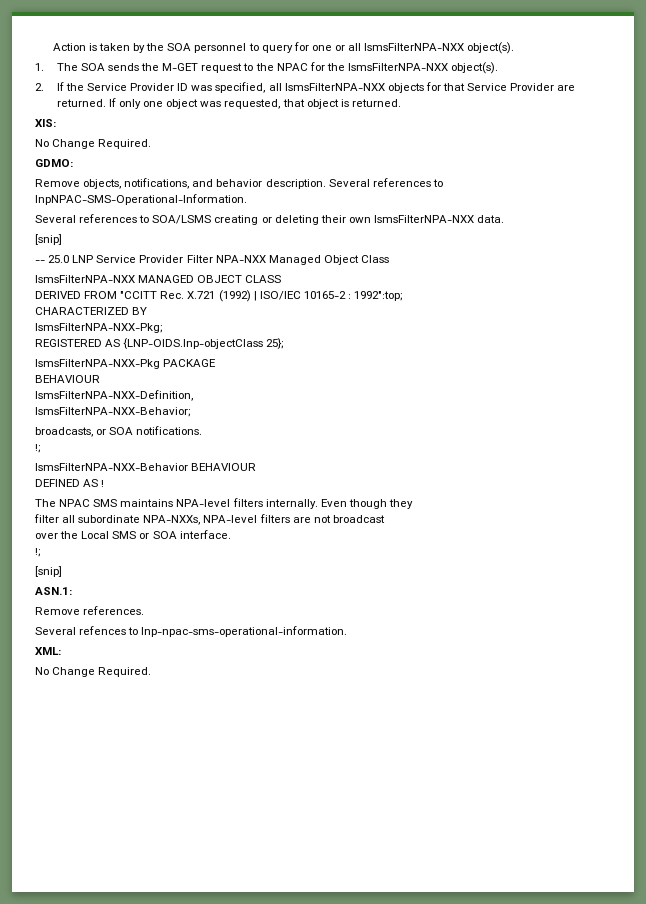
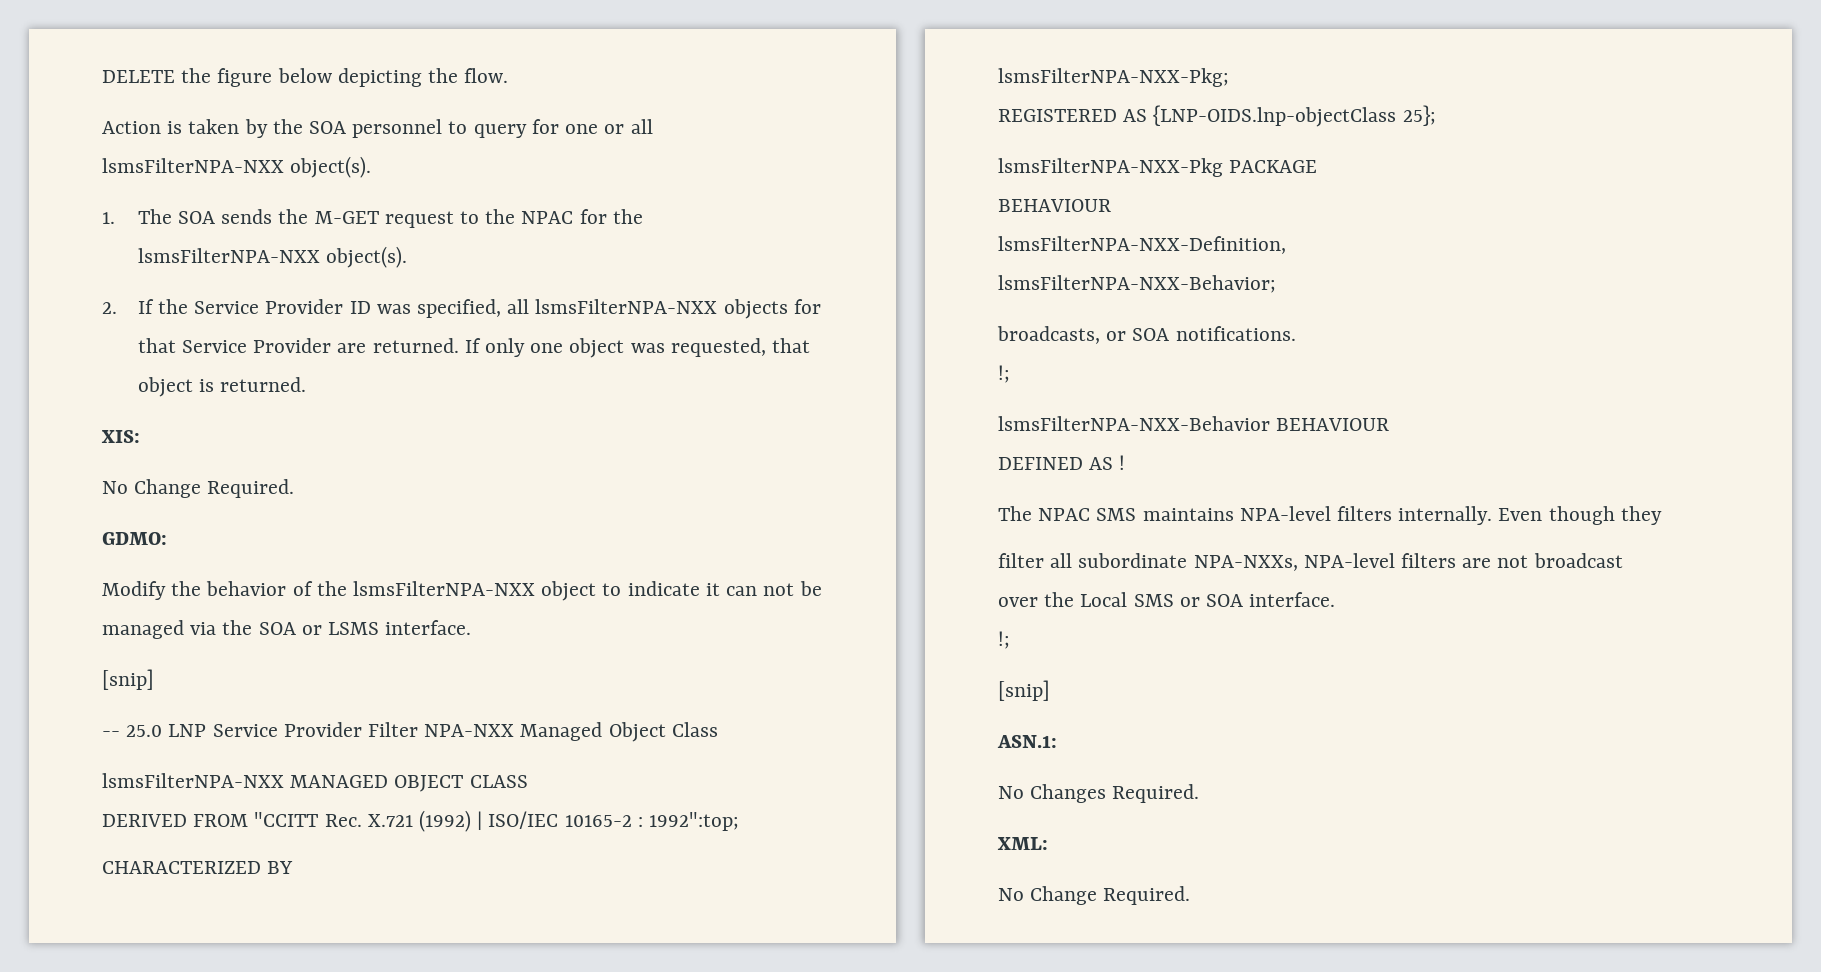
(52, 47) none -> [102,68,509,87] DELETE the figure below depicting the flow. //
[35,178,443,189] [35,194,247,205] [35,214,505,225] Remove objects, notifications, and behavior description. Several references to lnpNPAC-SMS-Operational-Information. // Several references to SOA/LSMS creating or deleting their own lsmsFilterNPA-NXX data. -> [102,581,822,601] [102,620,472,639] Modify the behavior of the lsmsFilterNPA-NXX object to indicate it can not be managed via the SOA or LSMS interface.
[35,606,145,615] [35,626,348,637] Remove references. // Several refences to lnp-npac-sms-operational-information. -> [998,784,1200,803] No Changes Required.

